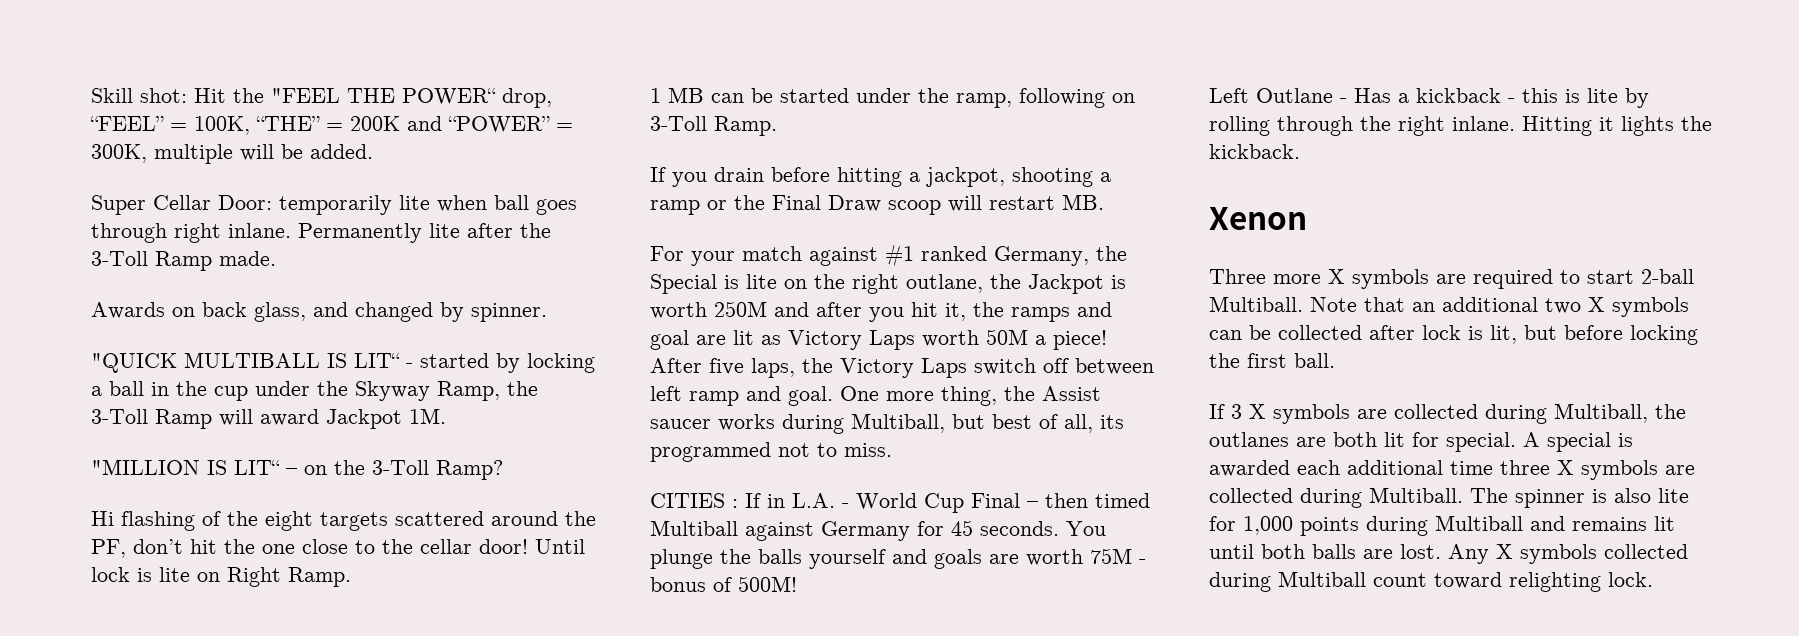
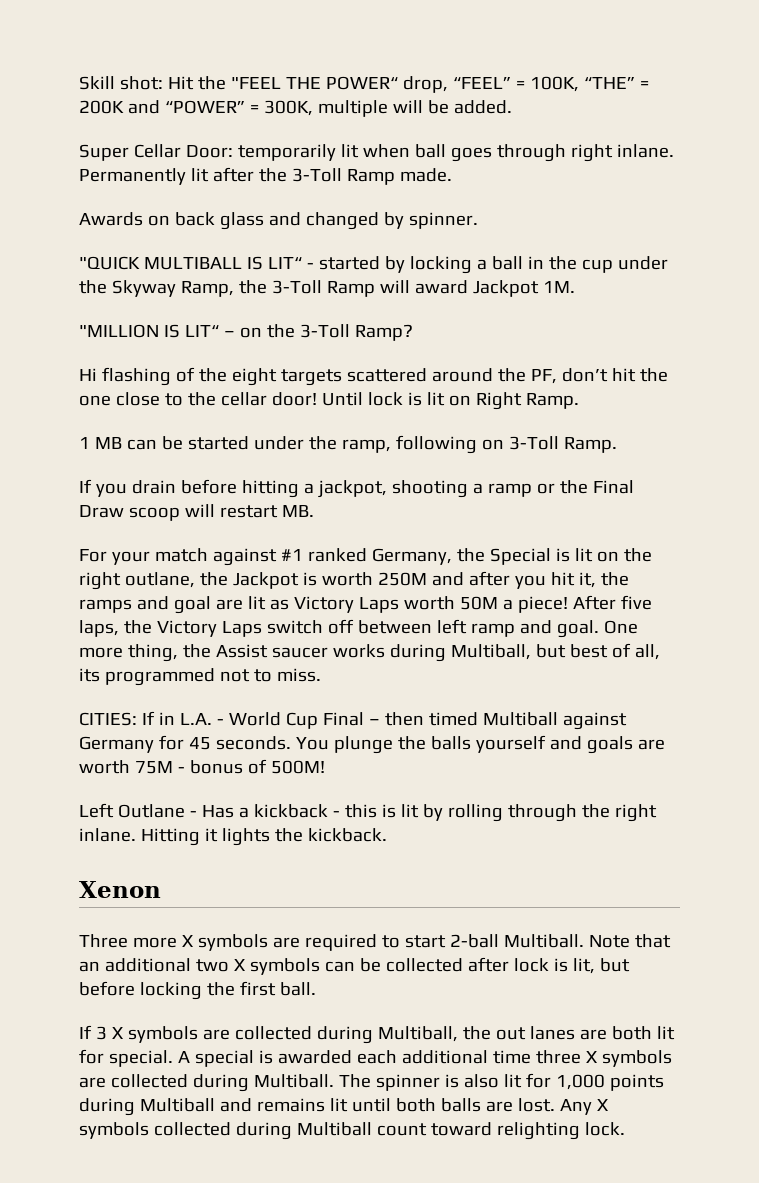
[399,195,430,210] lite -> [340,144,359,158] lit
[429,223,460,238] lite -> [190,168,209,182] lit
[254,302,306,322] glass, -> [219,212,264,230] glass
[159,567,190,582] lite -> [426,392,445,406] lit
[746,274,777,289] lite -> [574,548,593,562] lit
[650,493,738,508] CITIES : -> [79,712,137,726] CITIES:
[1587,88,1618,103] lite -> [400,804,419,818] lit
[1209,432,1289,447] outlanes -> [495,1026,575,1040] out lanes
[1658,488,1689,503] lite -> [503,1074,522,1088] lit

